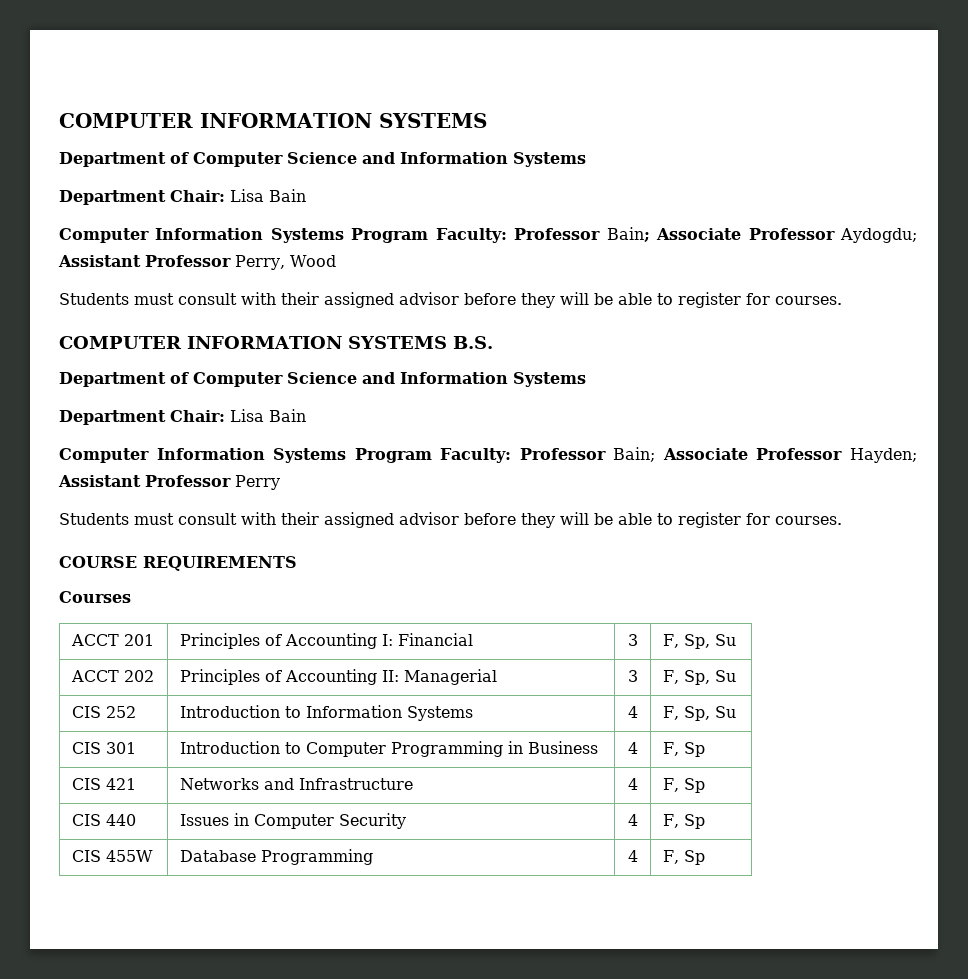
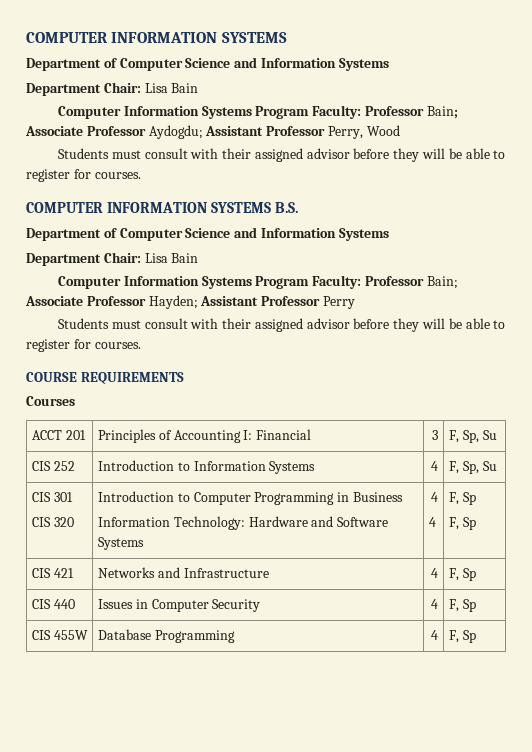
[70,670,154,682] [179,669,497,685] [628,670,639,682] [662,670,736,685] // ACCT 202 | Principles of Accounting II: Managerial | 3 | F, Sp, Su -> (497, 435) none
(136, 748) none -> [32,517,74,527] // CIS 320
[628,742,639,754] [662,742,705,757] | 4 | F, Sp -> [98,516,389,530] [98,537,145,550] [430,492,438,502] [429,517,437,527] [449,492,476,505] [449,517,476,530] // Information Technology: Hardware and Software Systems | 4 // 4 | F, Sp // F, Sp

